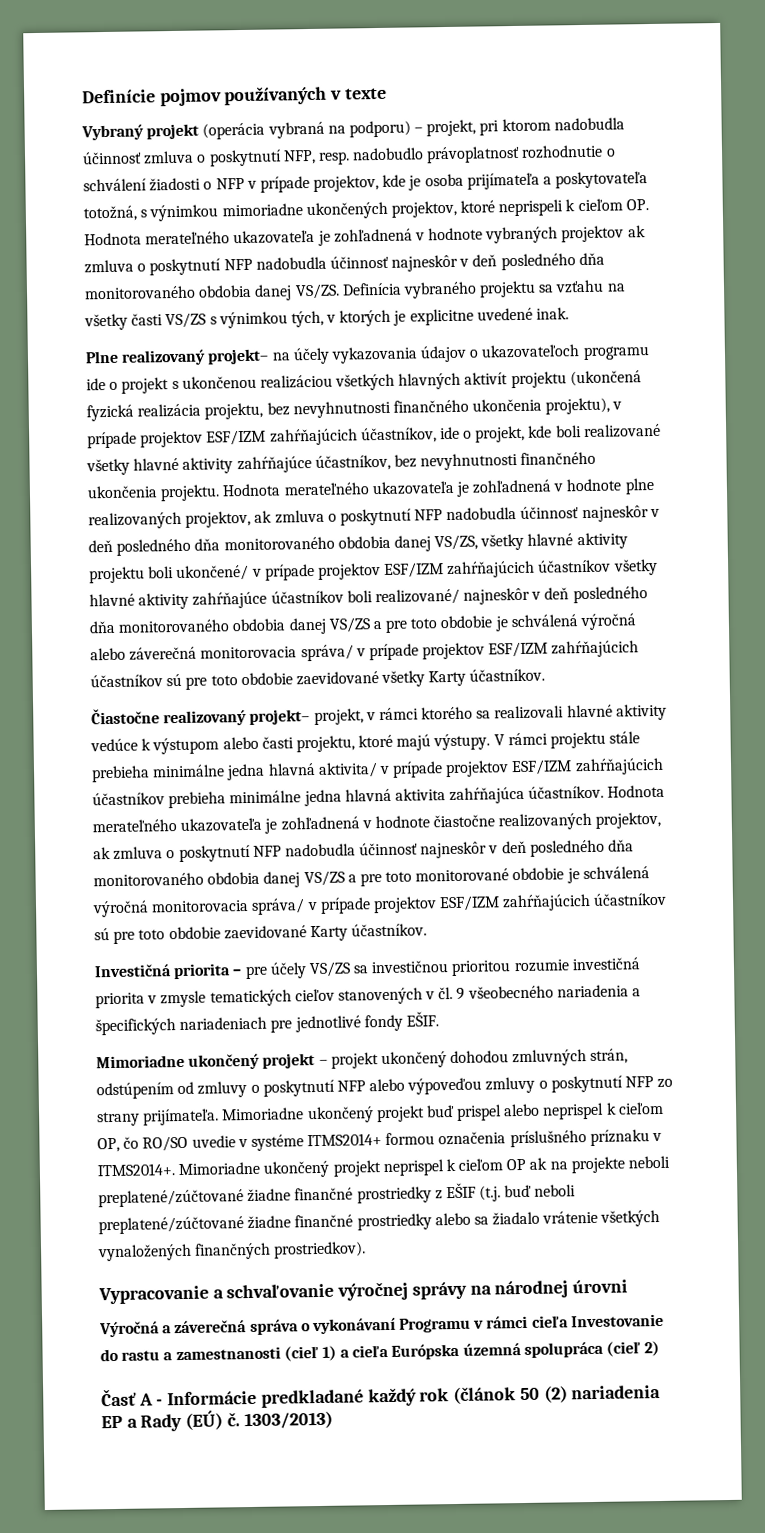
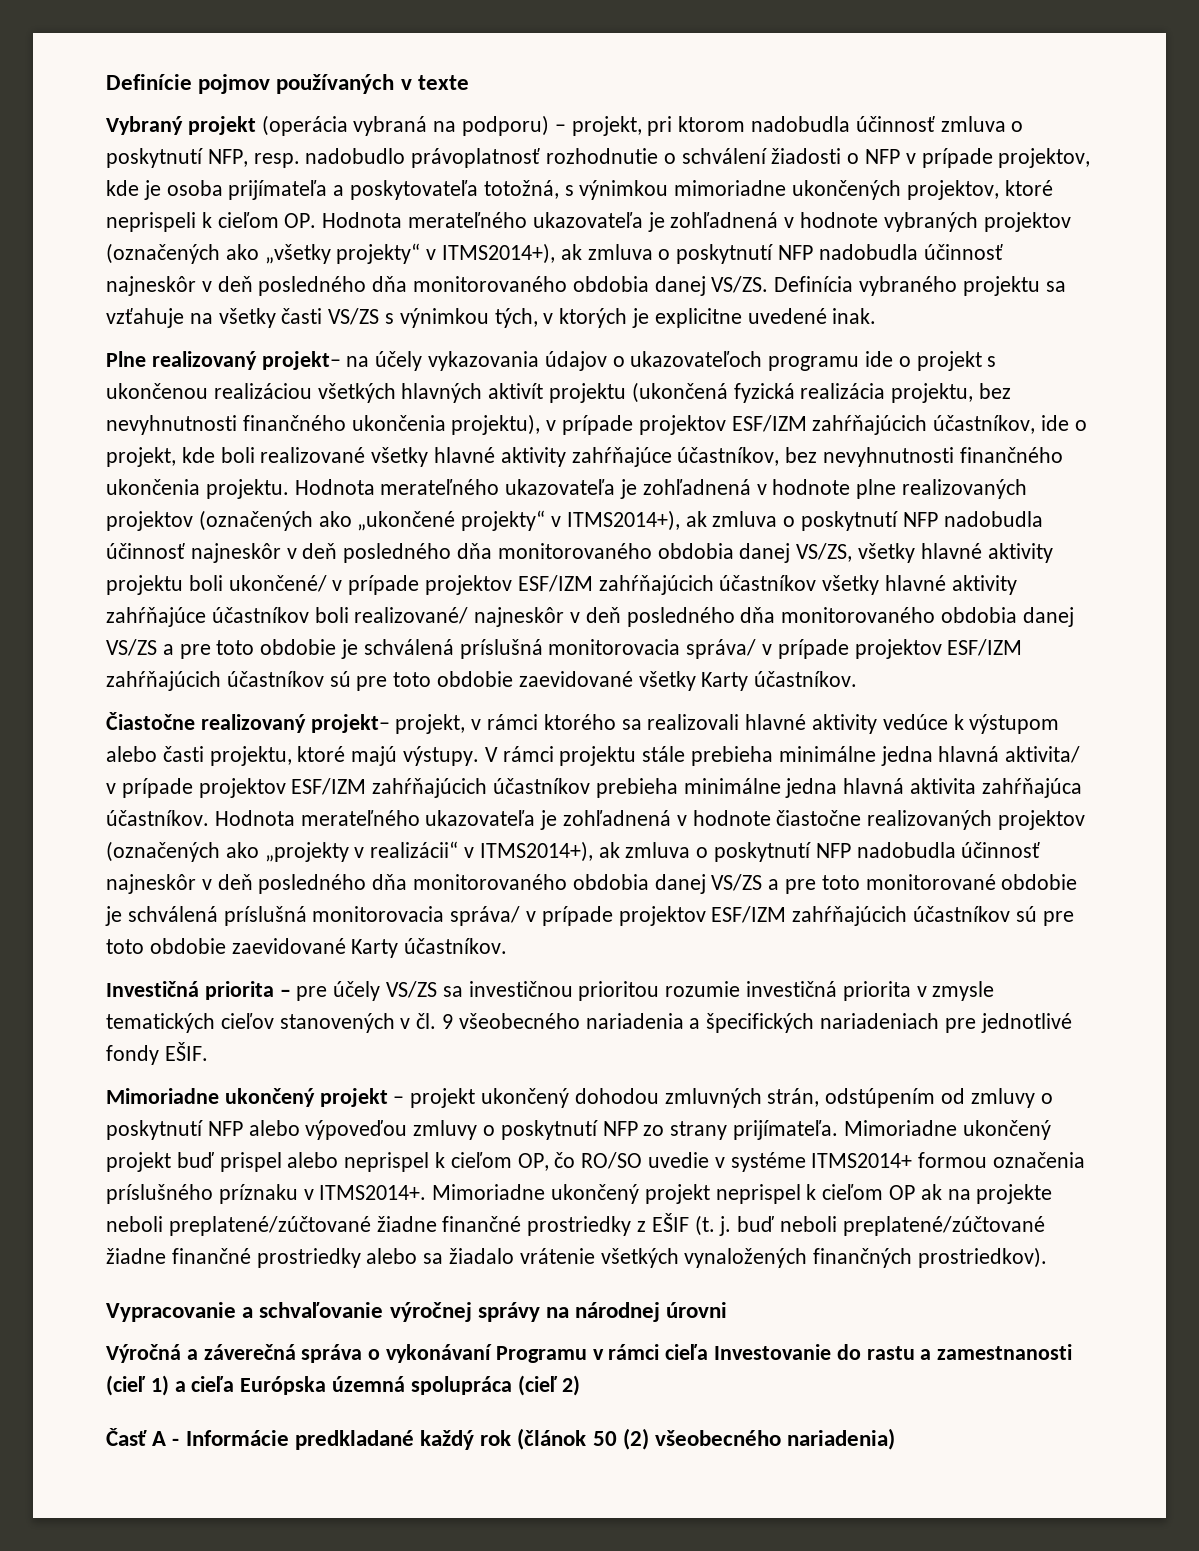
(625, 234) none -> [106,243,556,264] (označených ako „všetky projekty“ v ITMS2014+),
[555,279,605,294] vzťahu -> [106,308,184,328] vzťahuje
[185,510,252,528] projektov, -> [106,510,680,531] projektov (označených ako „ukončené projekty“ v ITMS2014+),
[580,613,638,631] [90,646,198,661] výročná alebo záverečná -> [459,639,543,659] príslušná
[595,811,662,829] projektov, -> [998,810,1086,830] [106,841,593,862] projektov (označených ako „projekty v realizácii“ v ITMS2014+),
[92,900,149,918] výročná -> [223,906,307,926] príslušná
[479,1185,502,1202] (t.j. -> [694,1215,732,1236] (t. j.
[571,1384,662,1400] [101,1410,333,1432] nariadenia EP a Rady (EÚ) č. 1303/2013) -> [655,1428,896,1450] všeobecného nariadenia)

